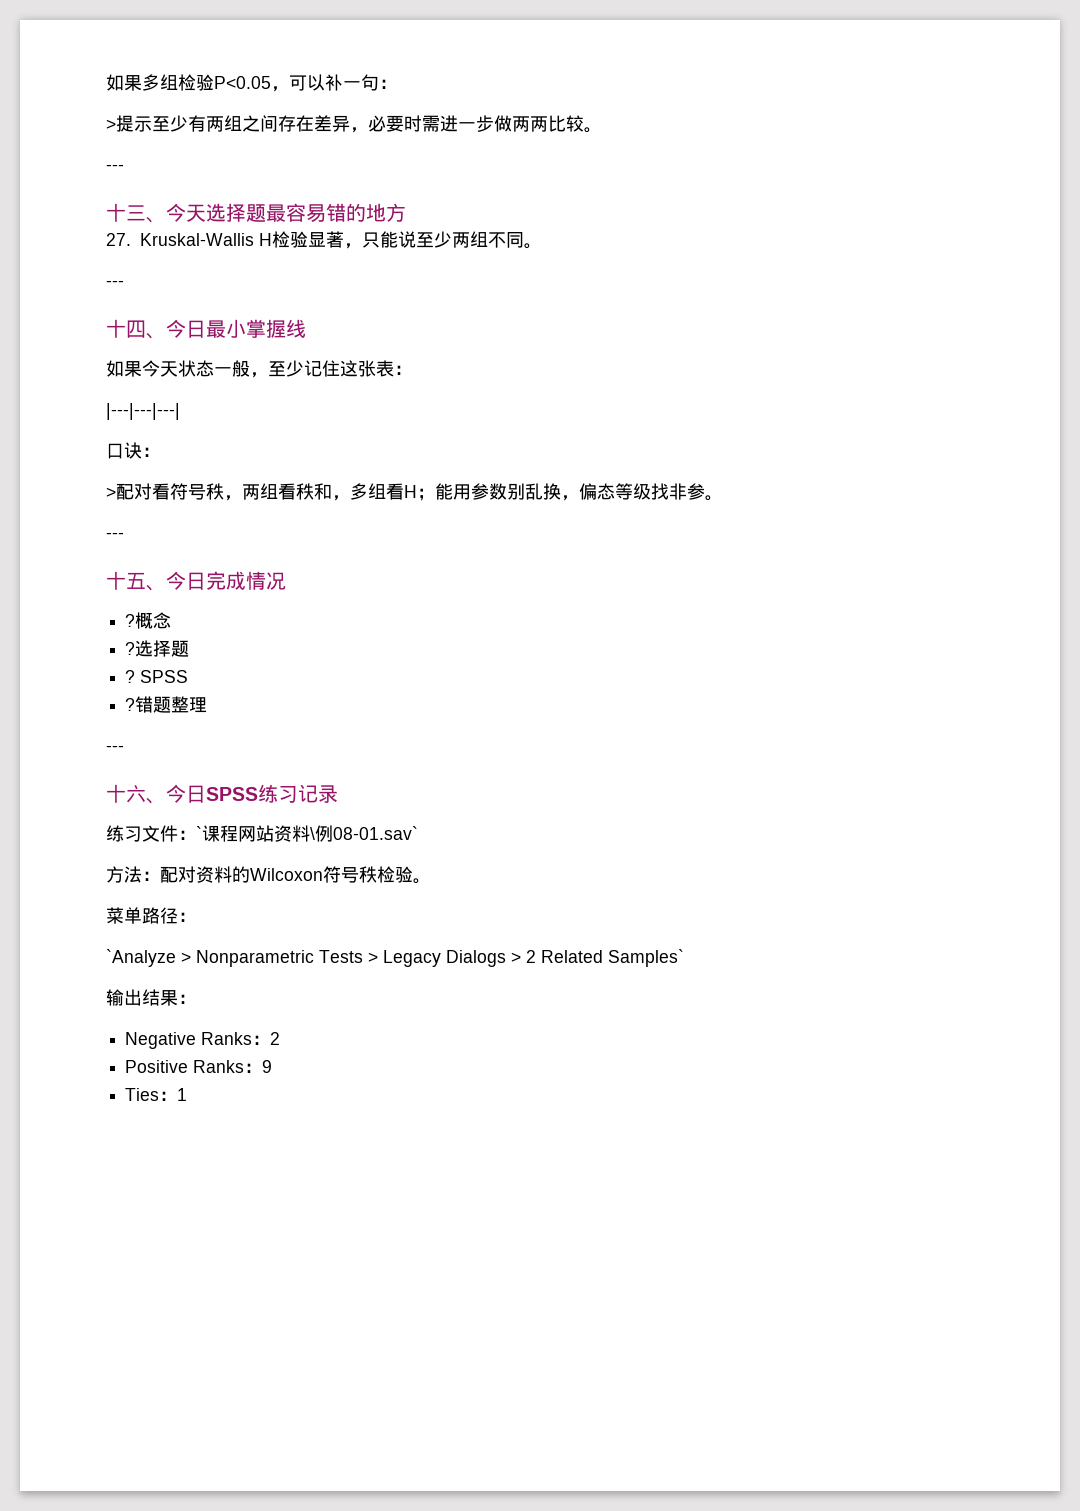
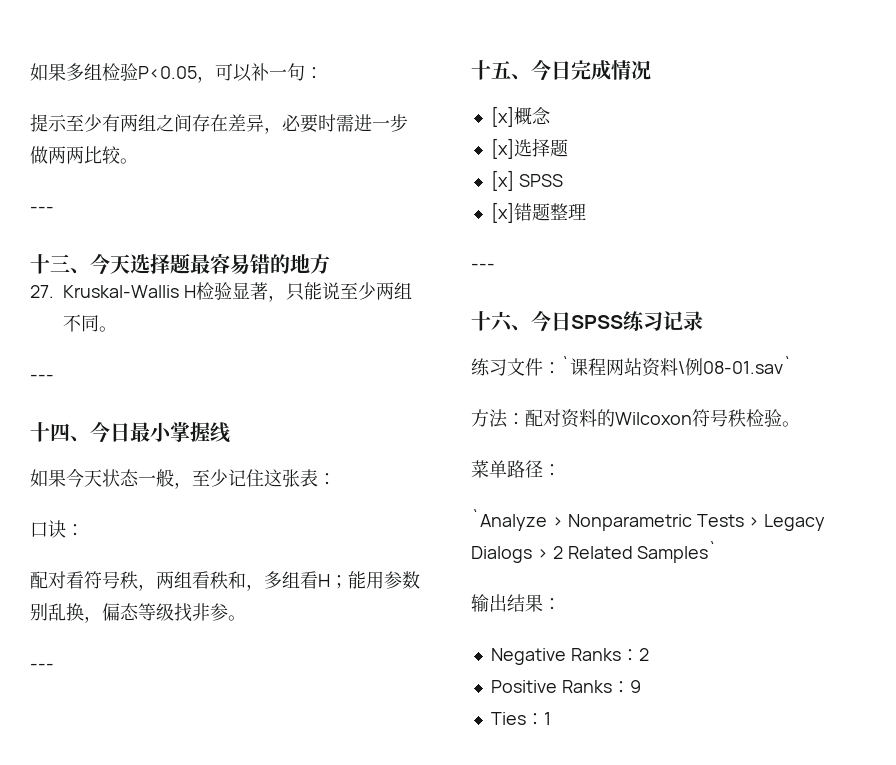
[106,119,116,130] > -> (323, 73) none
[106,403,180,420] // |---|---|---| -> (336, 479) none
[106,487,116,498] > -> (84, 530) none
[125,614,136,627] ? -> [490,106,514,127] [x]
[125,642,136,655] ? -> [490,138,514,159] [x]
[125,670,136,683] ? -> [490,170,514,191] [x]
[125,698,136,711] ? -> [490,202,514,223] [x]

